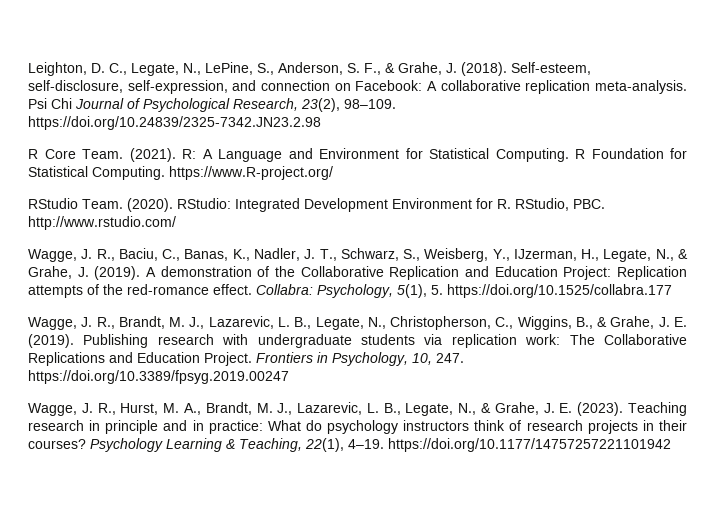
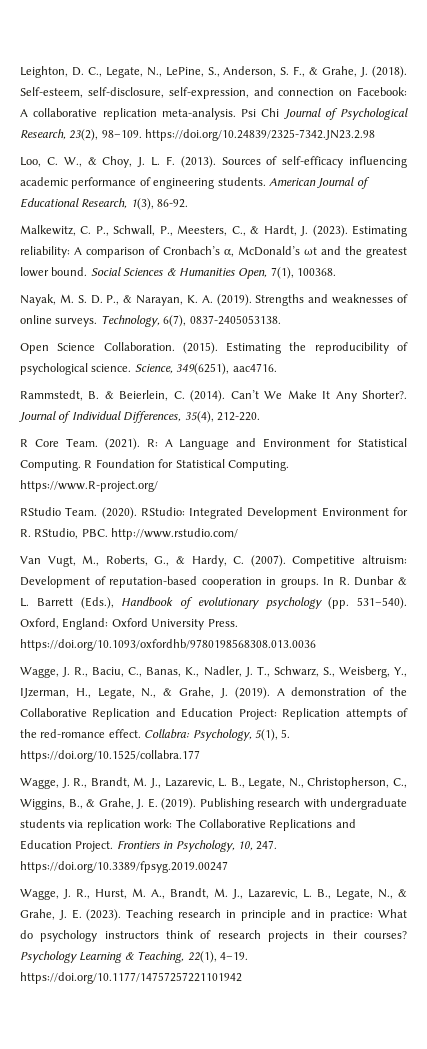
(321, 123) none -> [20,156,407,168] [20,177,370,189] [20,198,189,210] [20,225,408,237] [20,246,407,258] [20,267,336,279] [20,294,408,306] [20,315,281,327] [20,342,408,354] [20,363,277,375] [20,390,407,402] [19,411,260,423] // Loo, C. W., & Choy, J. L. F. (2013). Sources of self-efficacy influencing academic performance of engineering students. American Journal of Educational Research, 1(3), 86-92. // Malkewitz, C. P., Schwall, P., Meesters, C., & Hardt, J. (2023). Estimating reliability: A comparison of Cronbach’s α, McDonald’s ωt and the greatest lower bound. Social Sciences & Humanities Open, 7(1), 100368. // Nayak, M. S. D. P., & Narayan, K. A. (2019). Strengths and weaknesses of online surveys. Technology, 6(7), 0837-2405053138. // Open Science Collaboration. (2015). Estimating the reproducibility of psychological science. Science, 349(6251), aac4716. // Rammstedt, B. & Beierlein, C. (2014). Can’t We Make It Any Shorter?. Journal of Individual Differences, 35(4), 212-220.
(176, 223) none -> [20,555,407,567] [20,576,407,588] [20,597,407,609] [20,618,238,630] [20,639,316,651] // Van Vugt, M., Roberts, G., & Hardy, C. (2007). Competitive altruism: Development of reputation-based cooperation in groups. In R. Dunbar & L. Barrett (Eds.), Handbook of evolutionary psychology (pp. 531–540). Oxford, England: Oxford University Press. https://doi.org/10.1093/oxfordhb/9780198568308.013.0036

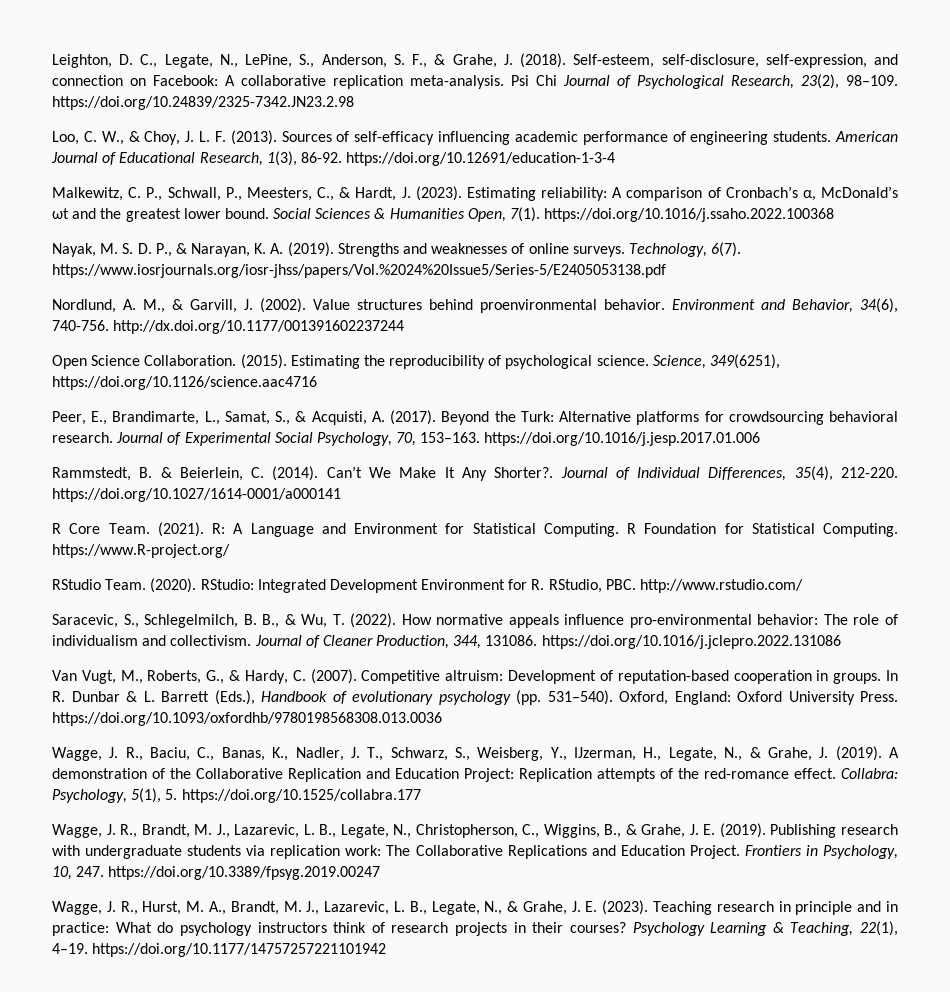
(189, 203) none -> [346,152,616,166] https://doi.org/10.12691/education-1-3-4
[270,267,336,279] 7(1), 100368. -> [510,207,835,222] 7(1). https://doi.org/10.1016/j.ssaho.2022.100368
[163,315,281,327] 6(7), 0837-2405053138. -> [711,242,742,257] [52,264,666,278] [52,298,898,313] [52,320,405,334] 6(7). https://www.iosrjournals.org/iosr-jhss/papers/Vol.%2024%20Issue5/Series-5/E2405053138.pdf // Nordlund, A. M., & Garvill, J. (2002). Value structures behind proenvironmental behavior. Environment and Behavior, 34(6), 740-756. http://dx.doi.org/10.1177/001391602237244
[232,363,277,372] aac4716. -> [52,376,317,390] [52,410,899,425] [52,432,761,446] https://doi.org/10.1126/science.aac4716 // Peer, E., Brandimarte, L., Samat, S., & Acquisti, A. (2017). Beyond the Turk: Alternative platforms for crowdsourcing behavioral research. Journal of Experimental Social Psychology, 70, 153–163. https://doi.org/10.1016/j.jesp.2017.01.006
(260, 416) none -> [52,488,341,502] https://doi.org/10.1027/1614-0001/a000141
(239, 534) none -> [52,613,898,628] [52,635,841,649] // Saracevic, S., Schlegelmilch, B. B., & Wu, T. (2022). How normative appeals influence pro-environmental behavior: The role of individualism and collectivism. Journal of Cleaner Production, 344, 131086. https://doi.org/10.1016/j.jclepro.2022.131086

